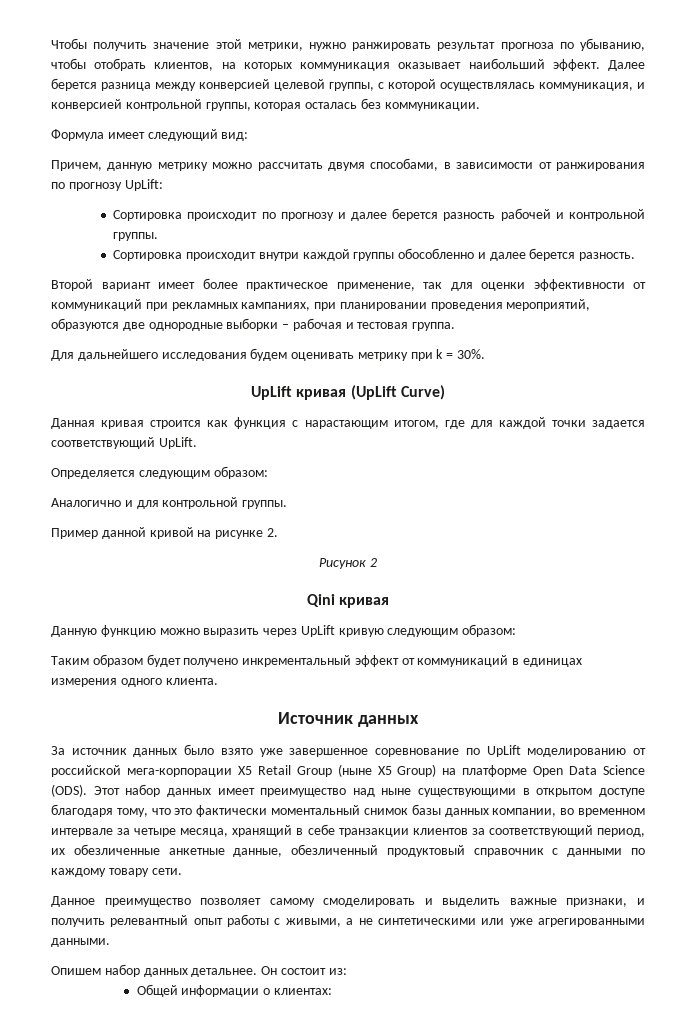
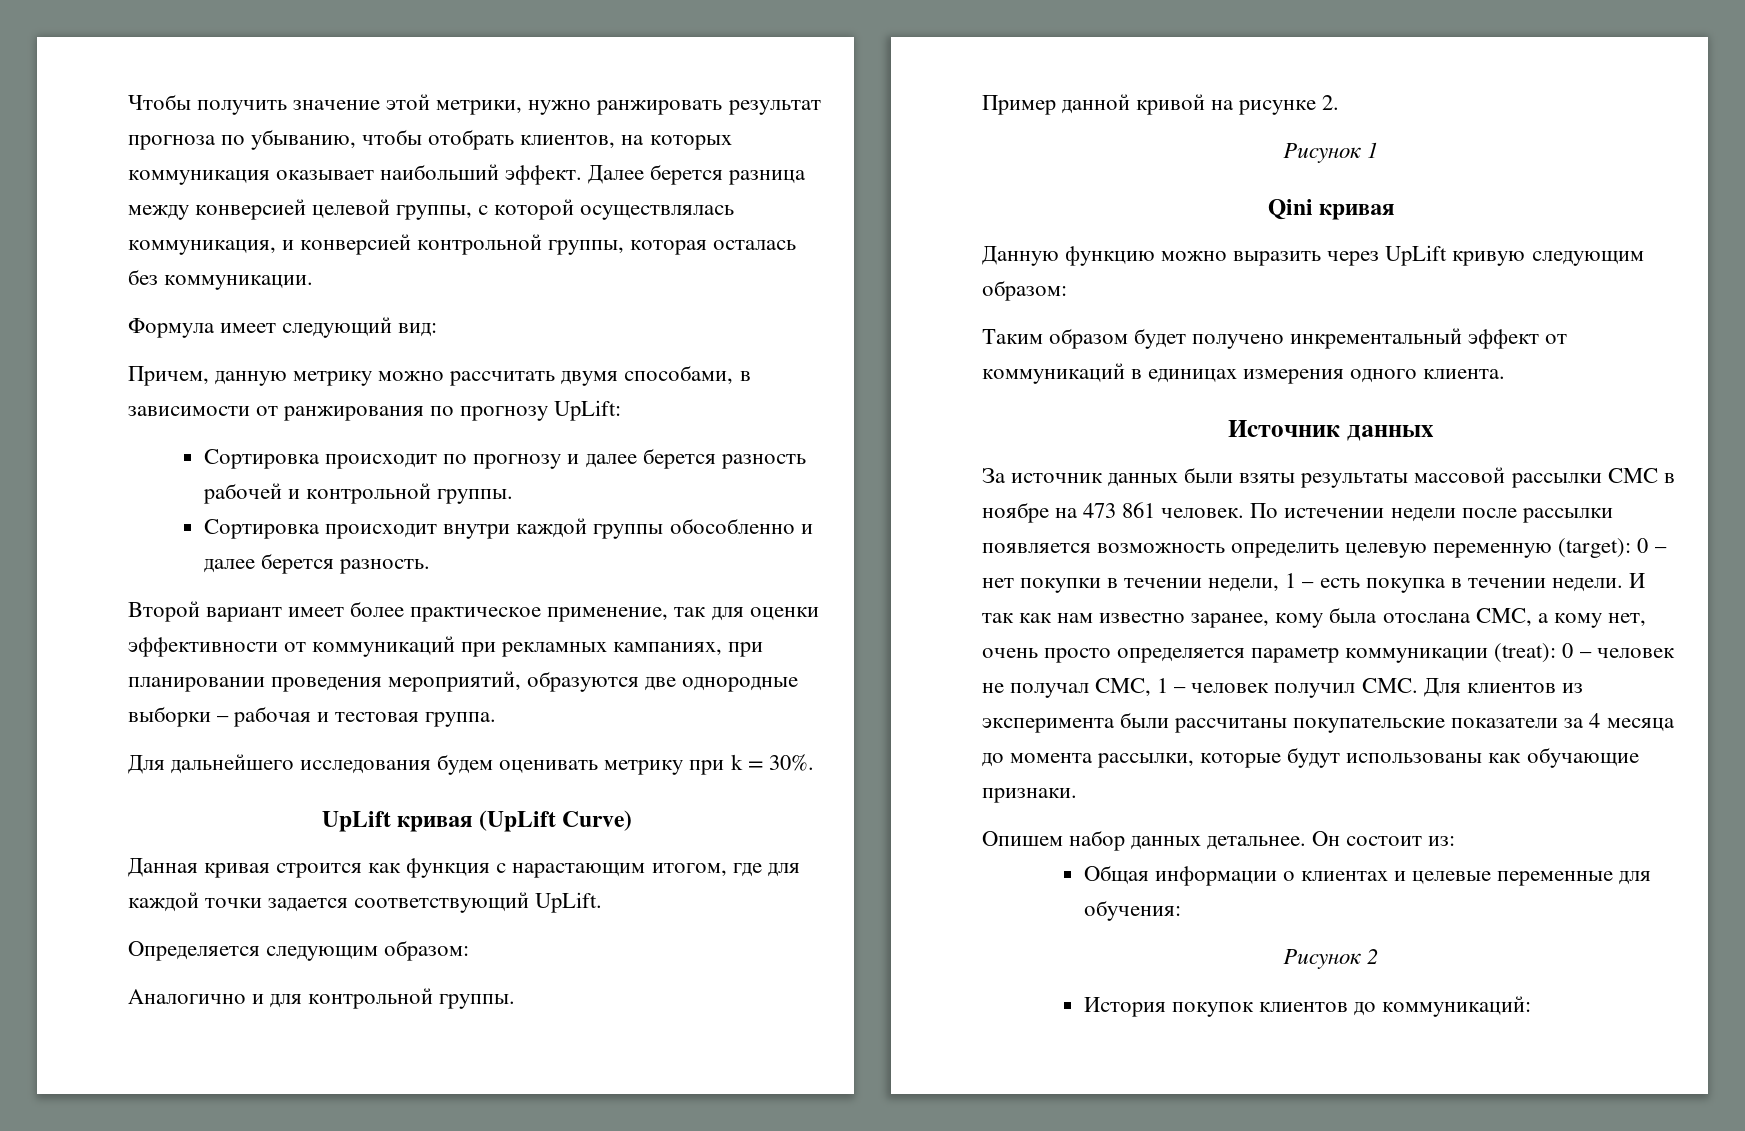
[369,558,377,567] 2 -> [1367,142,1379,158] 1
[184,744,646,757] [51,764,645,777] [51,784,645,797] [51,804,645,817] [51,824,645,837] [51,844,645,857] [51,868,182,877] [51,896,645,907] [51,914,646,927] [51,938,110,947] было взято уже завершенное соревнование по UpLift моделированию от российской мега-корпорации X5 Retail Group (ныне X5 Group) на платформе Open Data Science (ODS). Этот набор данных имеет преимущество над ныне существующими в открытом доступе благодаря тому, что это фактически моментальный снимок базы данных компании, во временном интервале за четыре месяца, хранящий в себе транзакции клиентов за соответствующий период, их обезличенные анкетные данные, обезличенный продуктовый справочник с данными по каждому товару сети. // Данное преимущество позволяет самому смоделировать и выделить важные признаки, и получить релевантный опыт работы с живыми, а не синтетическими или уже агрегированными данными. -> [1184,467,1675,488] [982,502,1613,523] [982,538,1667,558] [982,573,1645,593] [982,607,1646,628] [982,643,1675,663] [982,678,1583,698] [982,712,1675,733] [982,747,1639,768] [982,788,1077,803] были взяты результаты массовой рассылки СМС в ноябре на 473 861 человек. По истечении недели после рассылки появляется возможность определить целевую переменную (target): 0 – нет покупки в течении недели, 1 – есть покупка в течении недели. И так как нам известно заранее, кому была отослана СМС, а кому нет, очень просто определяется параметр коммуникации (treat): 0 – человек не получал СМС, 1 – человек получил СМС. Для клиентов из эксперимента были рассчитаны покупательские показатели за 4 месяца до момента рассылки, которые будут использованы как обучающие признаки.
[136,984,178,997] Общей -> [1083,865,1149,885] Общая
[273,988,332,995] клиентах: -> [1301,871,1652,886] [1083,900,1181,921] [1282,949,1379,969] [1083,996,1532,1017] клиентах и целевые переменные для обучения: // Рисунок 2 // История покупок клиентов до коммуникаций:

